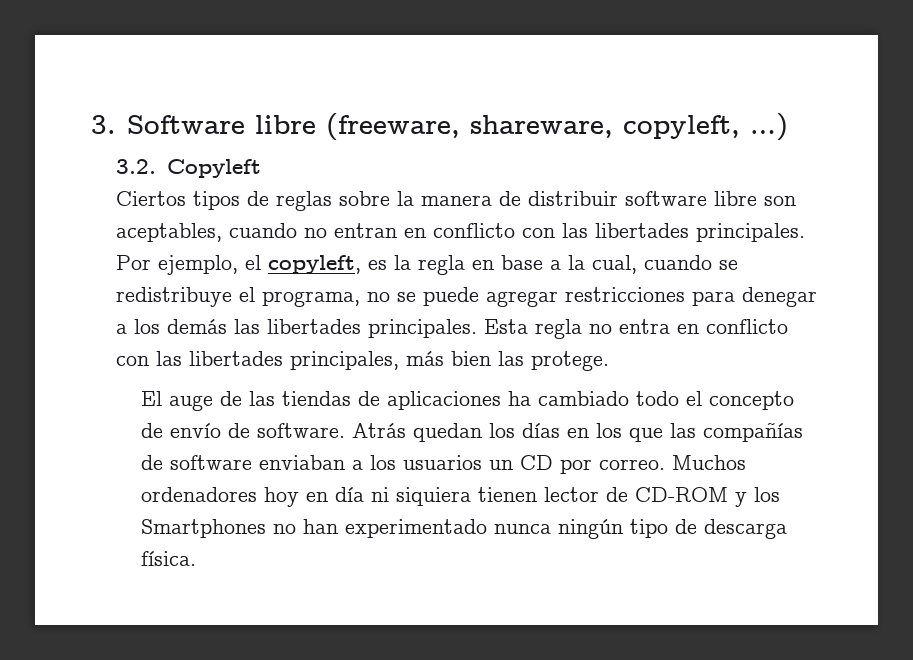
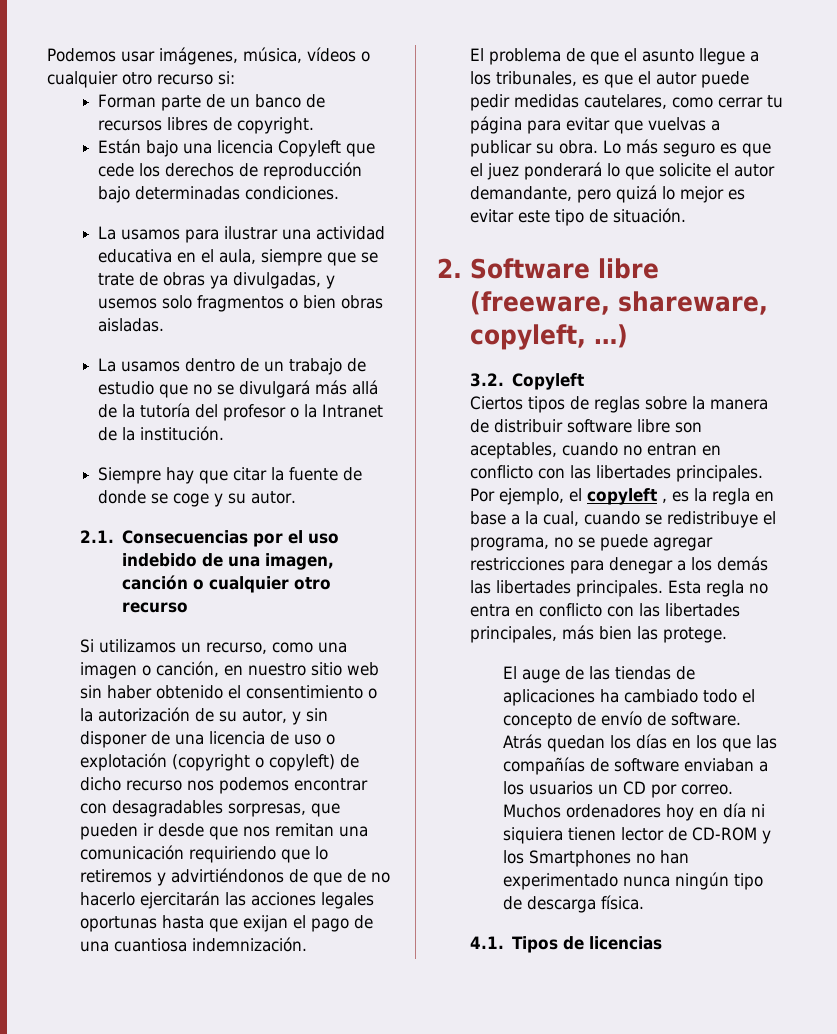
[91,115,116,134] 3. -> [47,47,370,65] [47,71,235,88] [98,94,326,111] [98,117,315,134] [98,139,376,157] [98,162,363,180] [98,186,340,203] [98,226,386,243] [98,249,379,266] [98,272,336,289] [98,295,384,312] [98,318,165,332] [98,358,367,375] [98,380,379,398] [98,403,384,421] [98,426,225,441] [98,467,363,484] [98,490,297,507] [79,530,340,547] [122,553,335,570] [122,575,332,593] [122,602,189,613] [79,639,347,654] [79,661,379,679] [79,685,377,699] [79,707,328,725] [79,731,335,748] [79,753,359,771] [79,777,368,794] [79,800,340,817] [79,823,368,840] [79,845,328,863] [79,868,390,886] [79,891,374,909] [79,915,373,932] [79,937,307,952] [469,48,759,65] [469,71,749,88] [469,94,783,111] [469,116,720,134] [469,139,771,157] [469,162,775,180] [469,185,745,203] [469,208,686,226] [437,258,462,278] Podemos usar imágenes, música, vídeos o cualquier otro recurso si: // Forman parte de un banco de recursos libres de copyright. // Están bajo una licencia Copyleft que cede los derechos de reproducción bajo determinadas condiciones. // La usamos para ilustrar una actividad educativa en el aula, siempre que se trate de obras ya divulgadas, y usemos solo fragmentos o bien obras aisladas. // La usamos dentro de un trabajo de estudio que no se divulgará más allá de la tutoría del profesor o la Intranet de la institución. // Siempre hay que citar la fuente de donde se coge y su autor. // 2.1. Consecuencias por el uso indebido de una imagen, canción o cualquier otro recurso // Si utilizamos un recurso, como una imagen o canción, en nuestro sitio web sin haber obtenido el consentimiento o la autorización de su autor, y sin disponer de una licencia de uso o explotación (copyright o copyleft) de dicho recurso nos podemos encontrar con desagradables sorpresas, que pueden ir desde que nos remitan una comunicación requiriendo que lo retiremos y advirtiéndonos de que de no hacerlo ejercitarán las acciones legales oportunas hasta que exijan el pago de una cuantiosa indemnización. // El problema de que el asunto llegue a los tribunales, es que el autor puede pedir medidas cautelares, como cerrar tu página para evitar que vuelvas a publicar su obra. Lo más seguro es que el juez ponderará lo que solicite el autor demandante, pero quizá lo mejor es evitar este tipo de situación. // 2.
[268,255,362,274] copyleft, -> [586,488,667,505] copyleft ,
(197, 558) none -> [469,936,663,953] // 4.1. Tipos de licencias

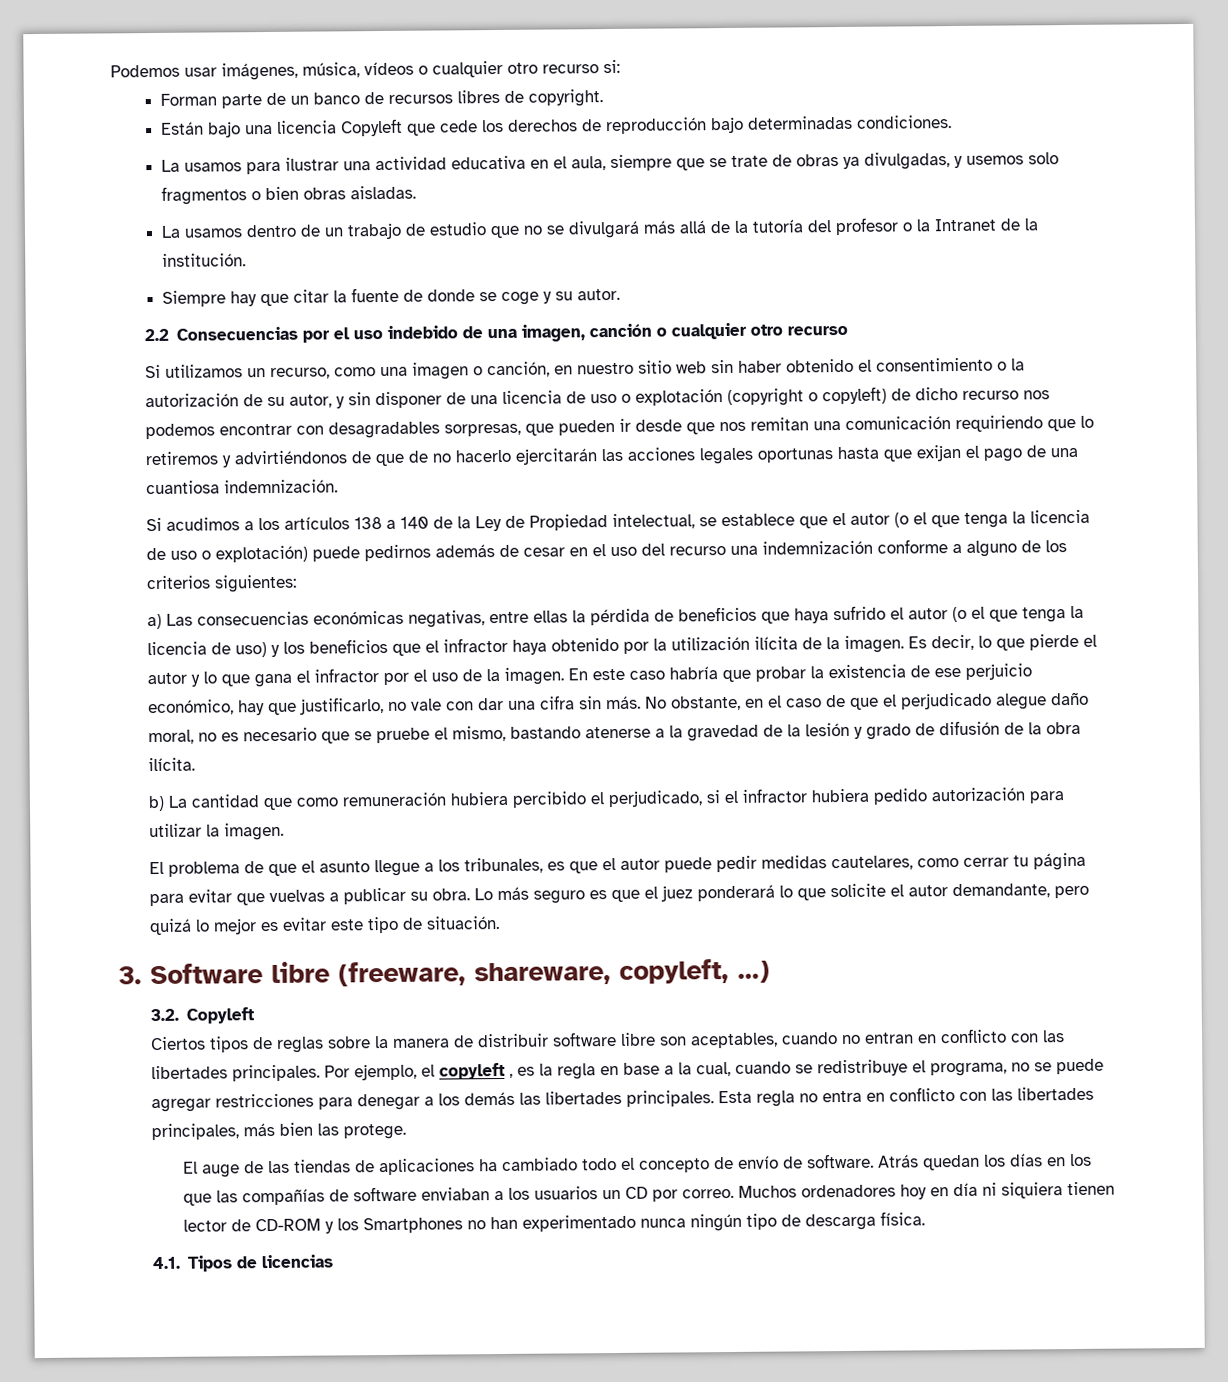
[79,530,114,543] 2.1. -> [143,328,169,342] 2.2
(307, 944) none -> [145,509,1090,532] [145,539,1067,563] [145,574,297,593] [146,605,1084,630] [146,633,1097,658] [146,663,1032,688] [147,691,1089,716] [147,720,1081,745] [147,757,195,772] [147,787,1064,812] [148,822,284,841] // Si acudimos a los artículos 138 a 140 de la Ley de Propiedad intelectual, se establece que el autor (o el que tenga la licencia de uso o explotación) puede pedirnos además de cesar en el uso del recurso una indemnización conforme a alguno de los criterios siguientes: // a) Las consecuencias económicas negativas, entre ellas la pérdida de beneficios que haya sufrido el autor (o el que tenga la licencia de uso) y los beneficios que el infractor haya obtenido por la utilización ilícita de la imagen. Es decir, lo que pierde el autor y lo que gana el infractor por el uso de la imagen. En este caso habría que probar la existencia de ese perjuicio económico, hay que justificarlo, no vale con dar una cifra sin más. No obstante, en el caso de que el perjudicado alegue daño moral, no es necesario que se pruebe el mismo, bastando atenerse a la gravedad de la lesión y grado de difusión de la obra ilícita. // b) La cantidad que como remuneración hubiera percibido el perjudicado, si el infractor hubiera pedido autorización para utilizar la imagen.
[437,258,462,278] 2. -> [118,966,142,985] 3.

